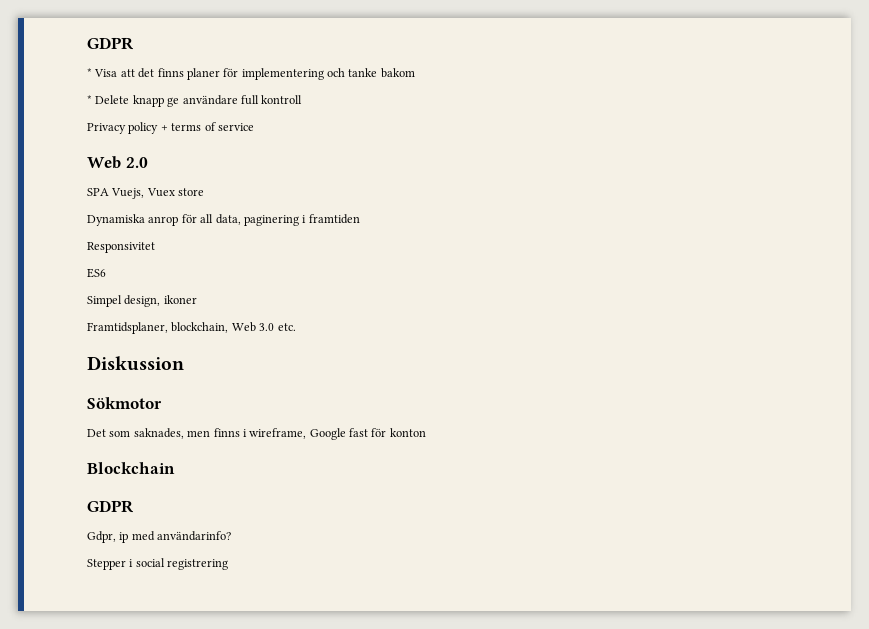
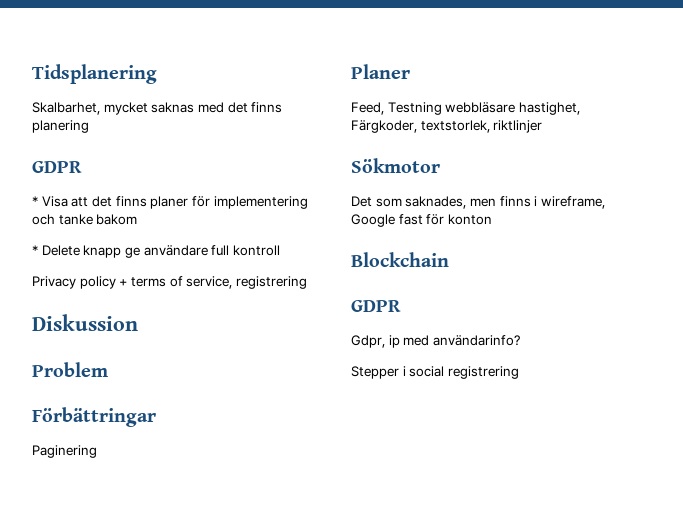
(87, 43) none -> [32,64,157,84] [32,102,283,115] [32,120,89,133] Tidsplanering // Skalbarhet, mycket saknas med det finns planering //
[217,123,254,131] [87,156,148,169] [87,188,205,199] [87,214,360,226] [87,242,155,253] [87,268,106,278] [87,295,197,307] [87,322,296,334] [87,356,184,371] service // Web 2.0 // SPA Vuejs, Vuex store // Dynamiska anrop för all data, paginering i framtiden // Responsivitet // ES6 // Simpel design, ikoner // Framtidsplaner, blockchain, Web 3.0 etc. // Diskussion -> [186,276,307,289] [32,314,138,331] [32,362,108,377] [32,407,156,427] [32,445,97,458] [351,64,410,79] [351,102,580,115] [351,120,543,133] service, registrering // Diskussion // Problem // Förbättringar // Paginering // Planer // Feed, Testning webbläsare hastighet, Färgkoder, textstorlek, riktlinjer

